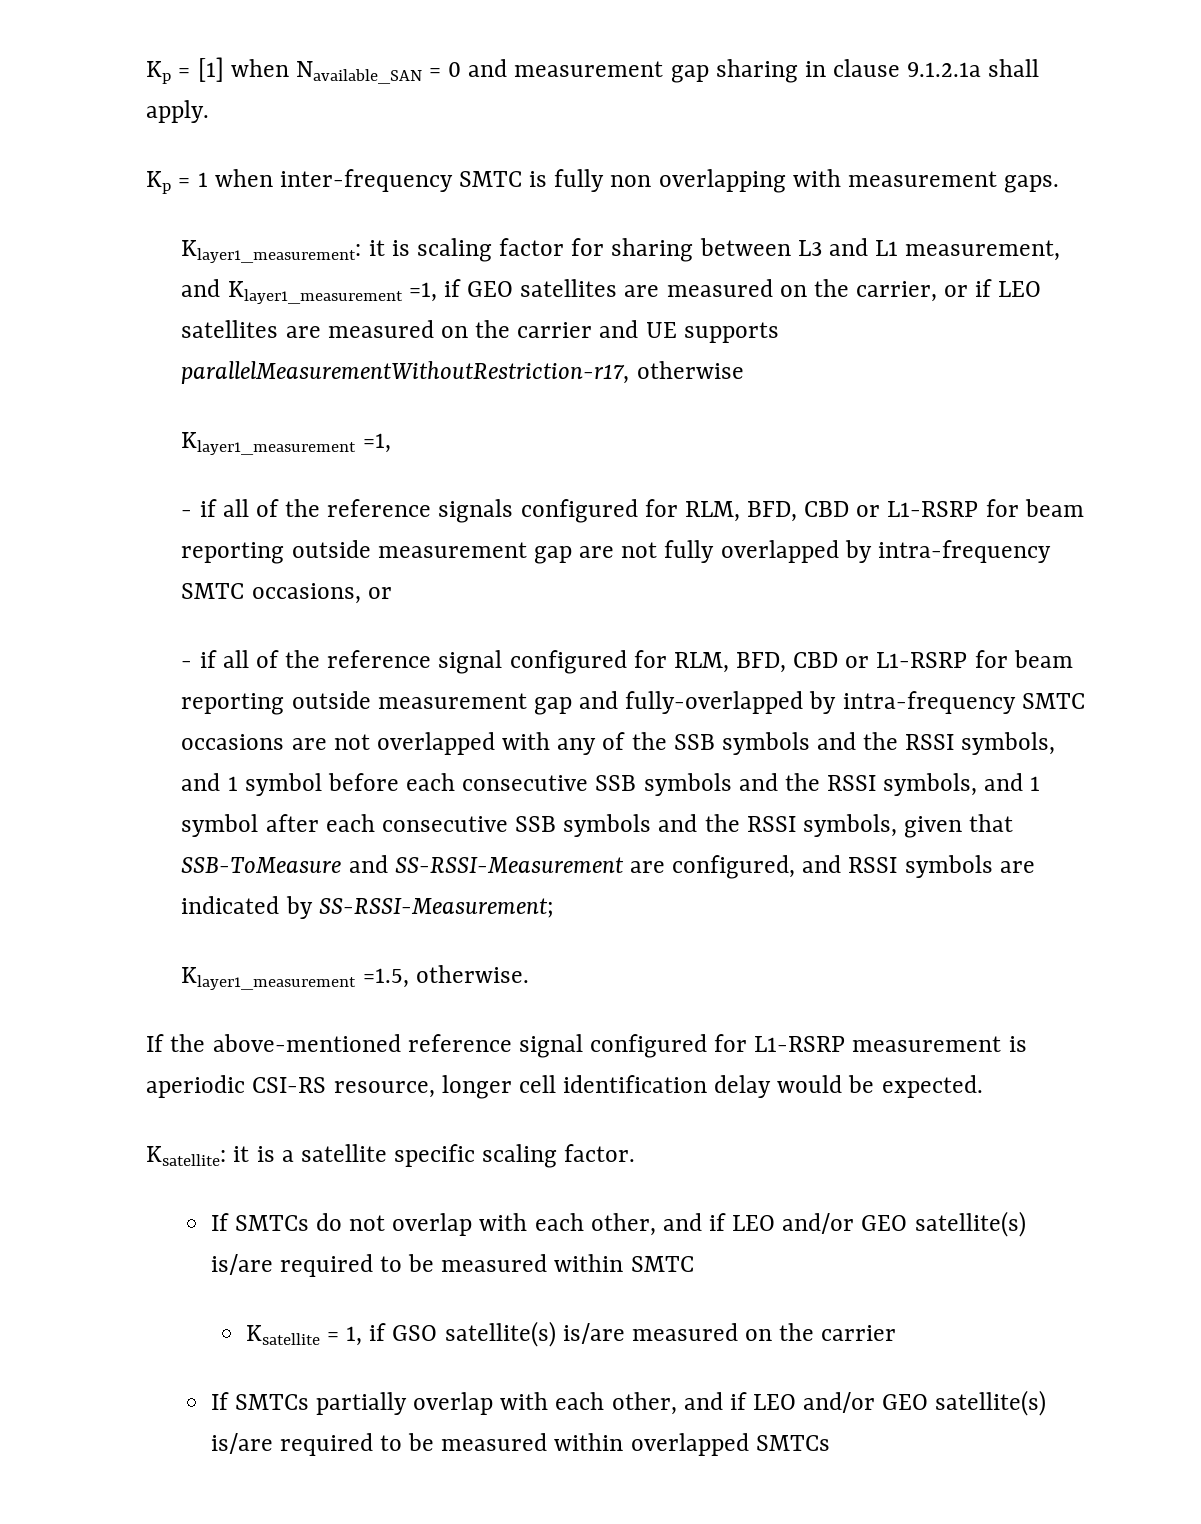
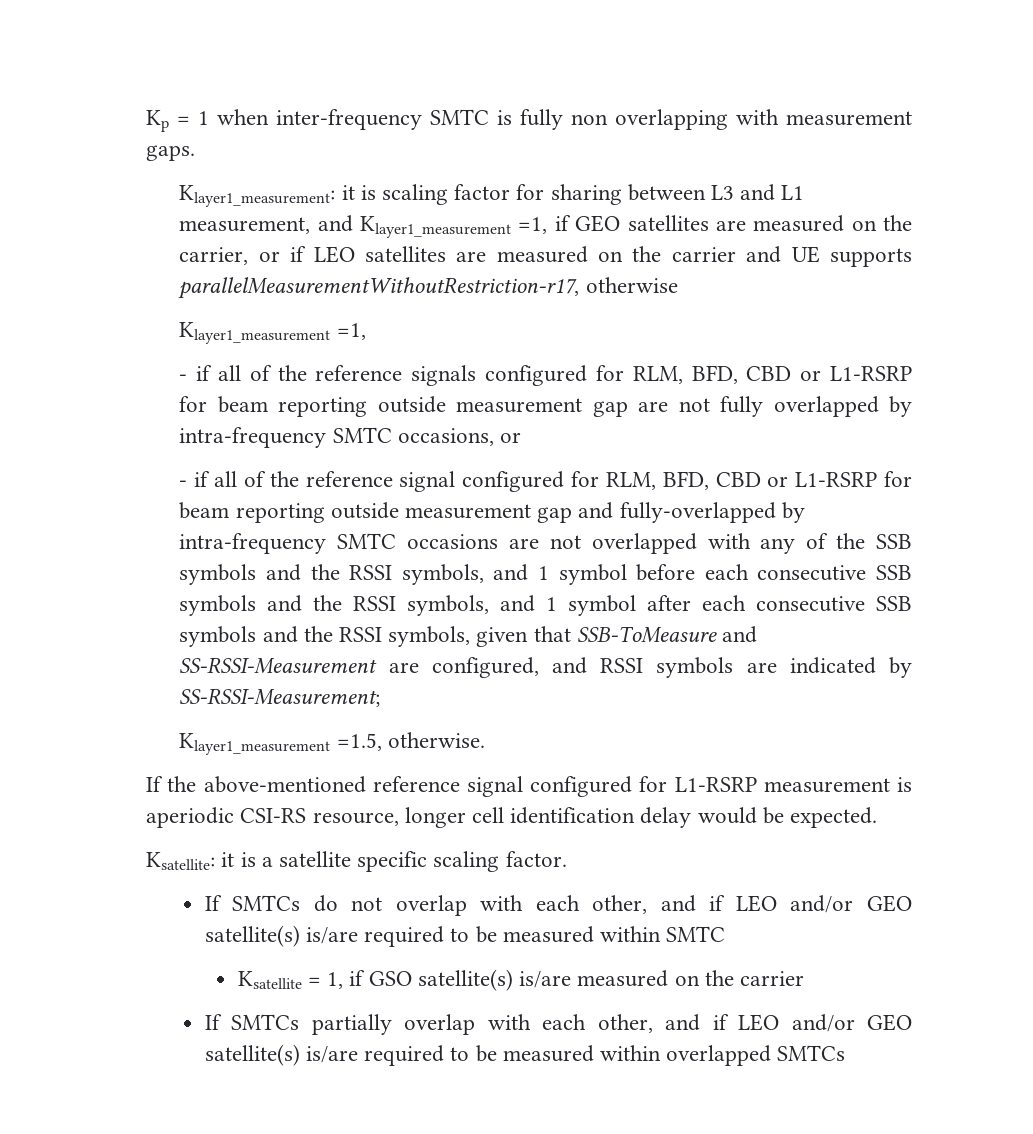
[146,57,1040,84] [146,100,210,123] [146,171,191,194] Kp = [1] when Navailable_SAN = 0 and measurement gap sharing in clause 9.1.2.1a shall apply. // Kp = -> [146,110,191,132] Kp =

